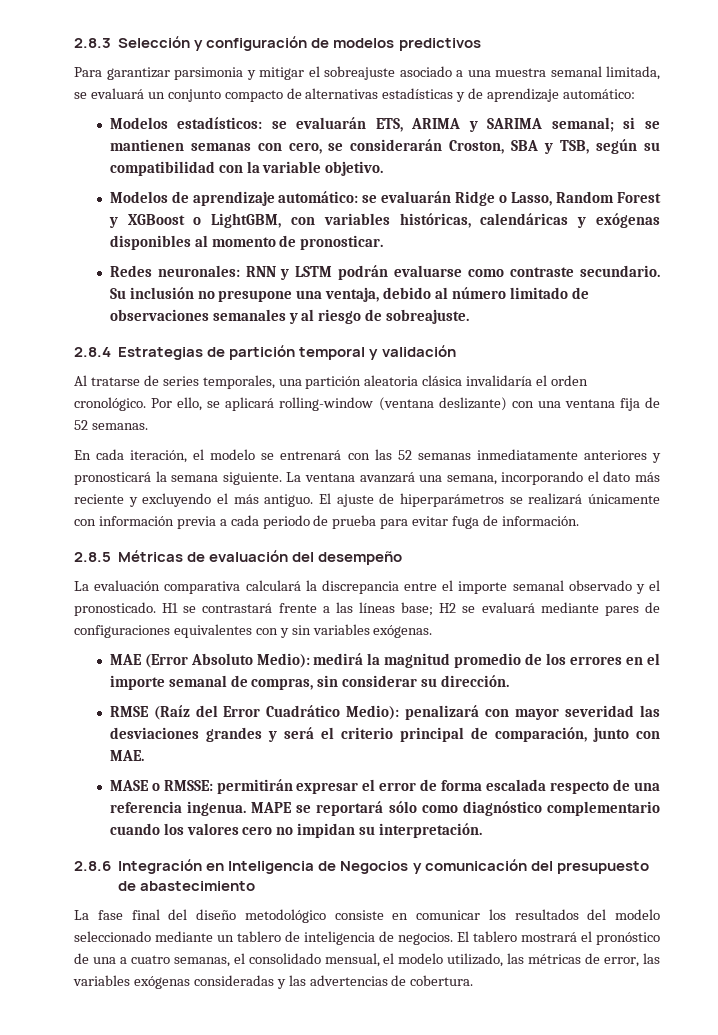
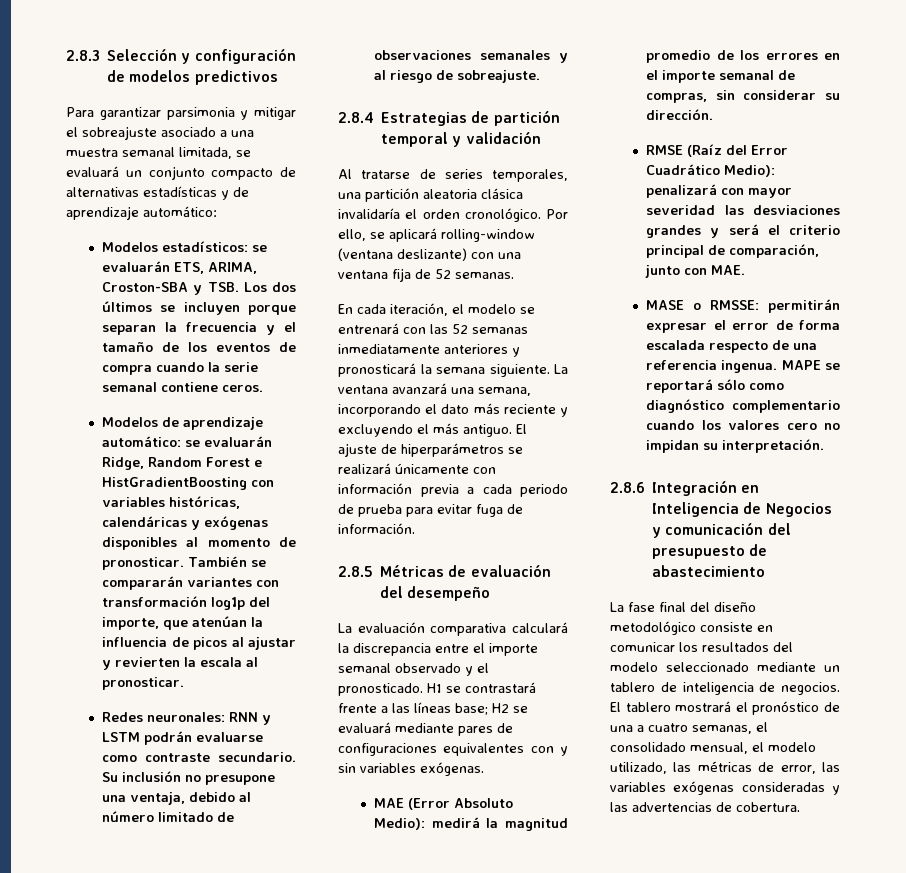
[411,117,661,132] [109,139,660,154] [109,161,384,176] ARIMA y SARIMA semanal; si se mantienen semanas con cero, se considerarán Croston, SBA y TSB, según su compatibilidad con la variable objetivo. -> [208,262,258,274] [102,282,296,295] [102,301,296,315] [102,322,296,335] [102,342,296,352] [102,362,259,375] [102,382,264,392] ARIMA, Croston-SBA y TSB. Los dos últimos se incluyen porque separan la frecuencia y el tamaño de los eventos de compra cuando la serie semanal contiene ceros.
[455,191,661,206] [108,213,282,228] Ridge o Lasso, Random Forest y XGBoost o LightGBM, -> [102,457,263,470] [102,477,248,490] Ridge, Random Forest e HistGradientBoosting
(384, 242) none -> [188,556,267,567] [102,576,280,590] [102,596,271,610] [102,616,264,630] [102,637,296,650] [102,657,259,670] [102,677,185,690] También se compararán variantes con transformación log1p del importe, que atenúan la influencia de picos al ajustar y revierten la escala al pronosticar.

